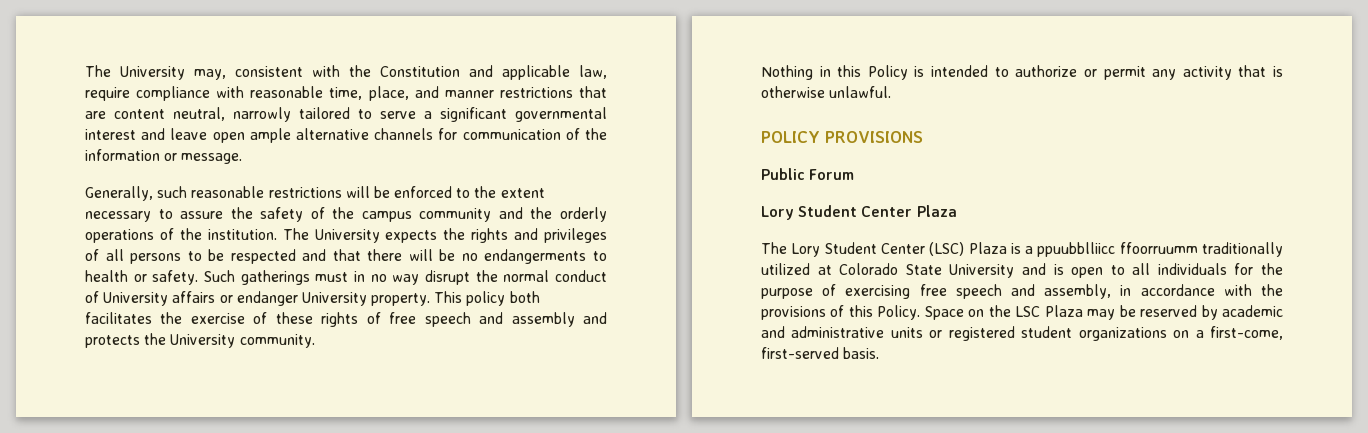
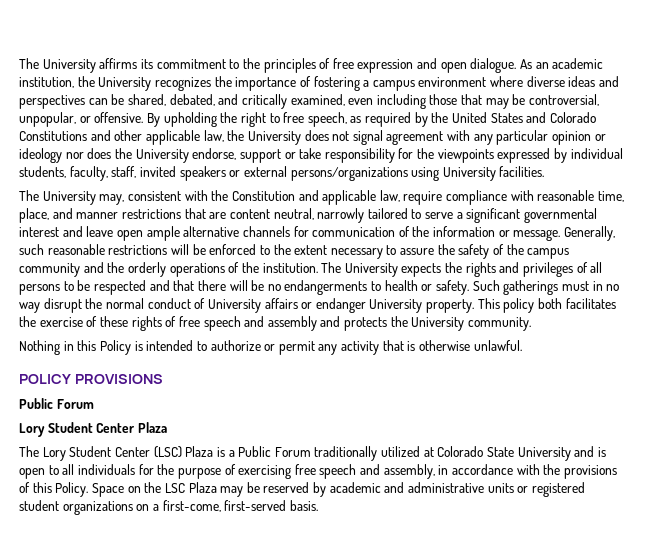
[85,65,185,80] The University -> [19,58,604,73] [19,76,620,91] [19,94,600,109] [19,112,596,127] [19,130,606,145] [19,148,623,163] [19,166,545,181] [19,190,96,205] The University affirms its commitment to the principles of free expression and open dialogue. As an academic institution, the University recognizes the importance of fostering a campus environment where diverse ideas and perspectives can be shared, debated, and critically examined, even including those that may be controversial, unpopular, or offensive. By upholding the right to free speech, as required by the United States and Colorado Constitutions and other applicable law, the University does not signal agreement with any particular opinion or ideology nor does the University endorse, support or take responsibility for the viewpoints expressed by individual students, faculty, staff, invited speakers or external persons/organizations using University facilities. // The University
(243, 158) // -> (561, 235) none
[1037,242,1198,257] ppuubblliicc ffoorruumm -> [238,446,311,457] Public Forum

